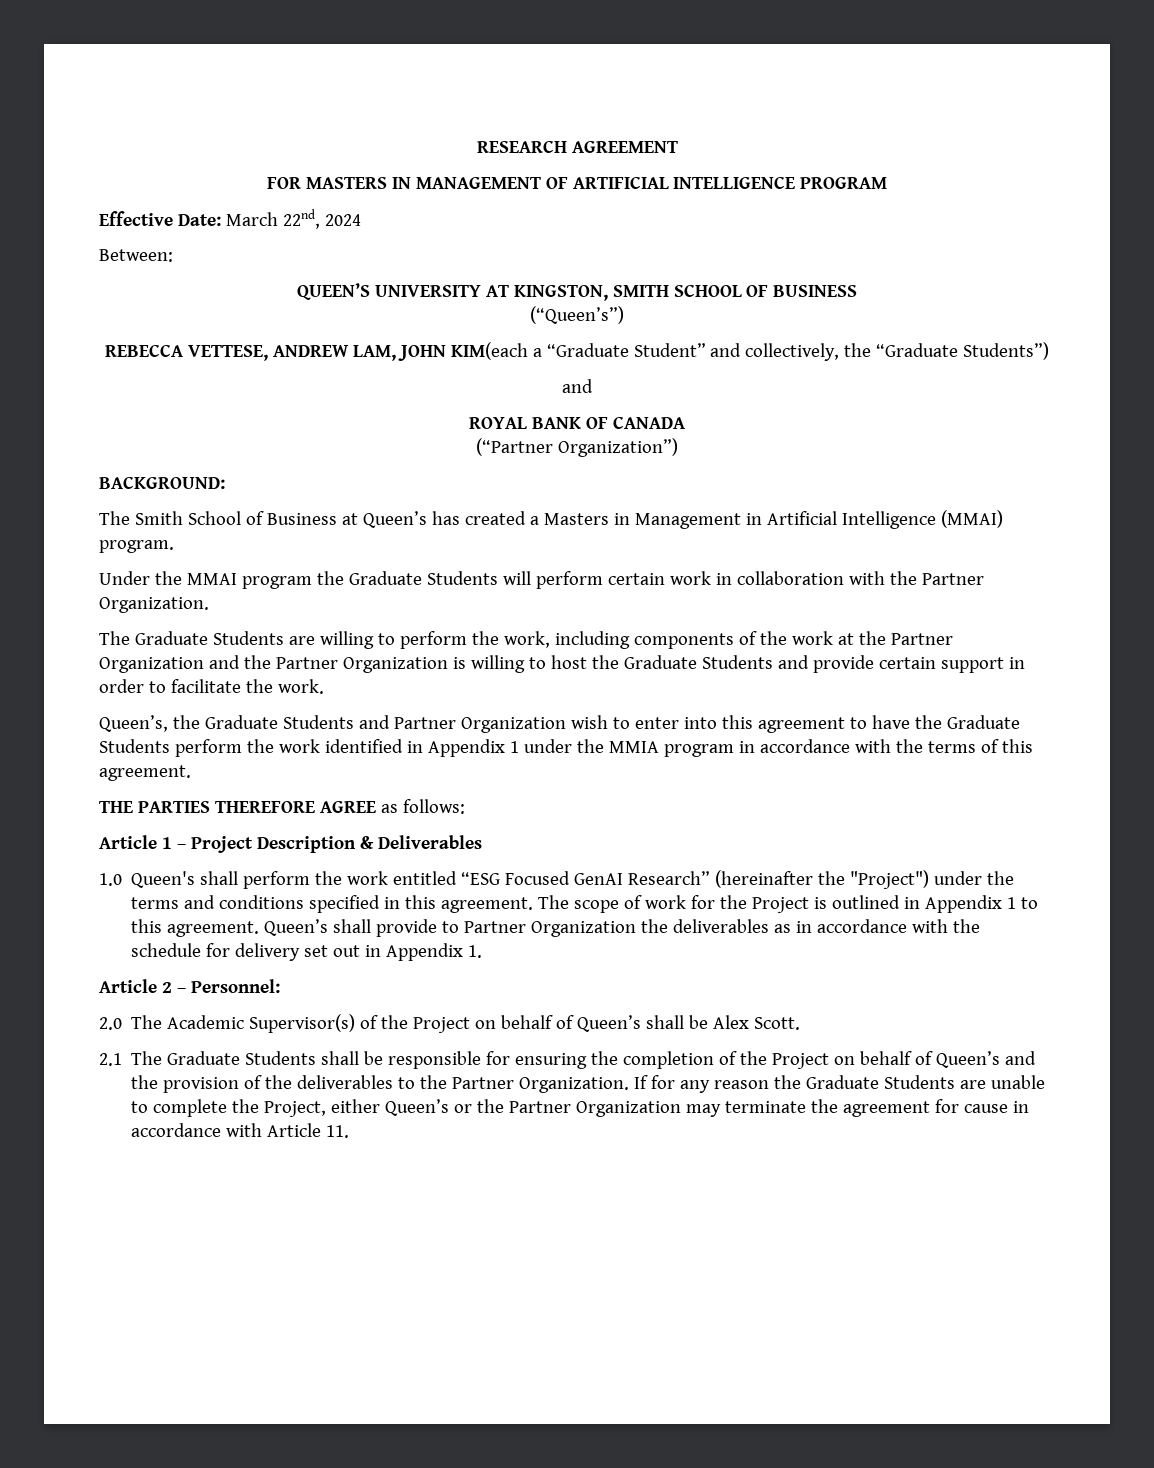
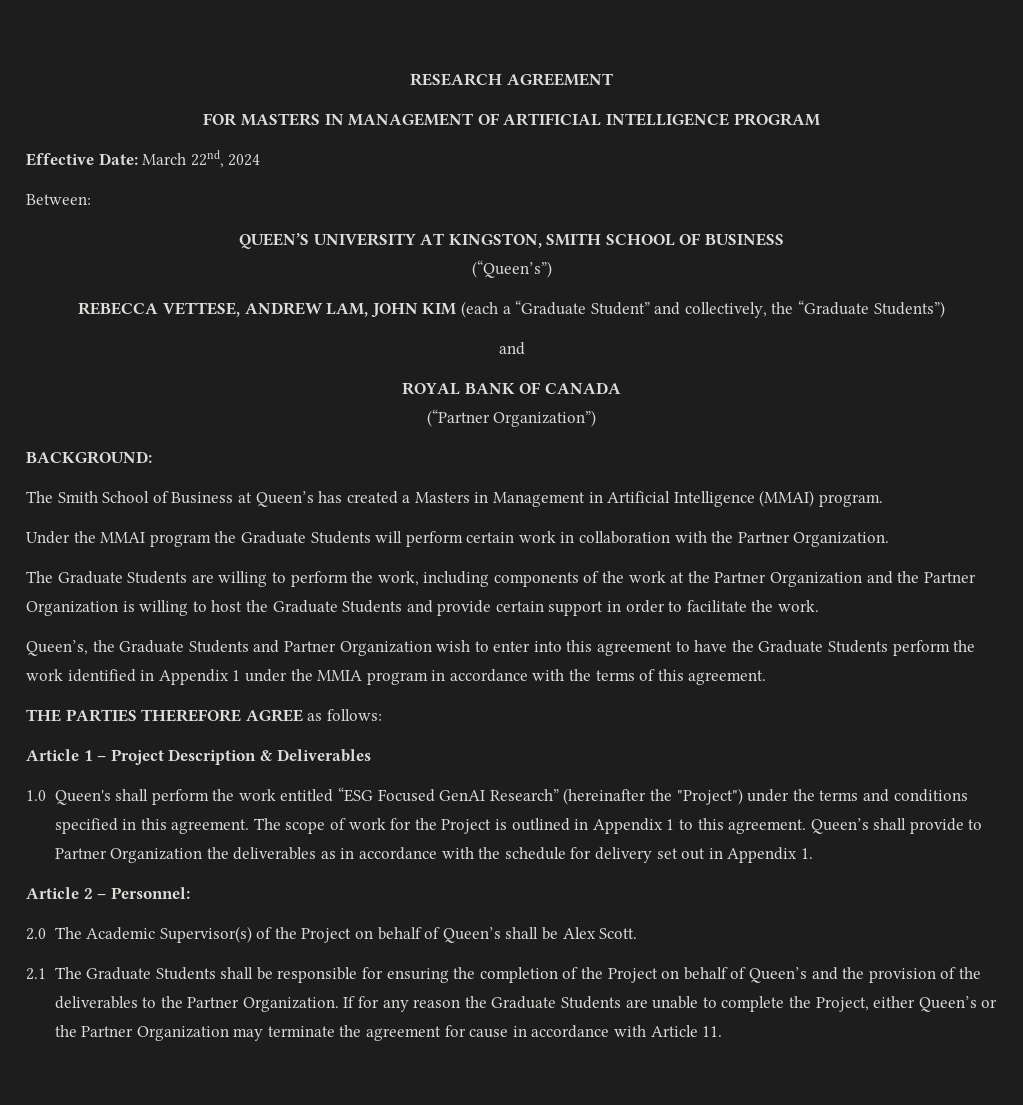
[450,342,528,360] KIM(each -> [422,301,498,318] KIM (each

